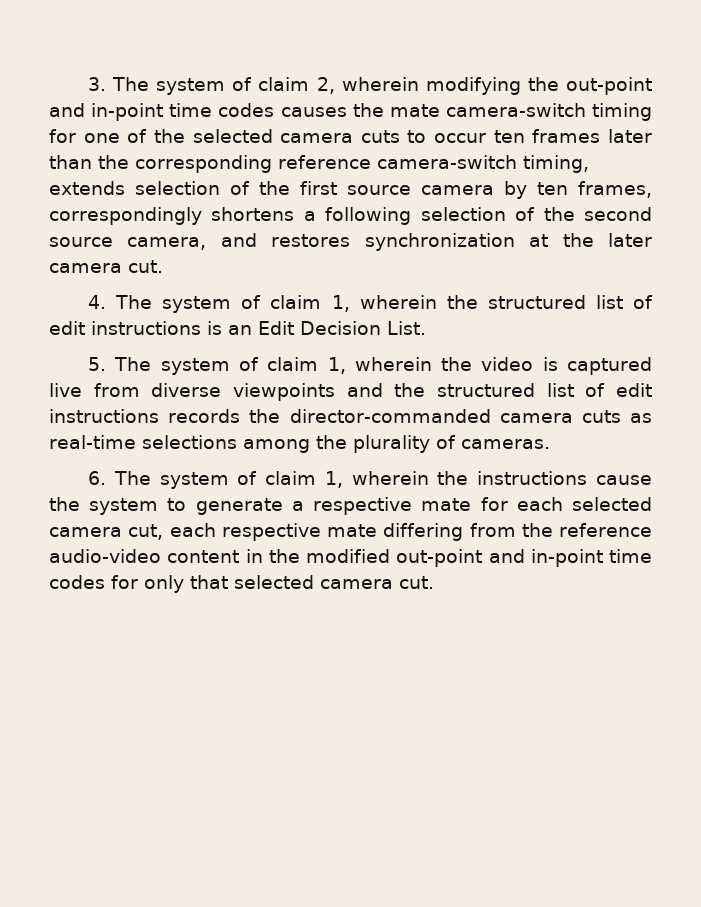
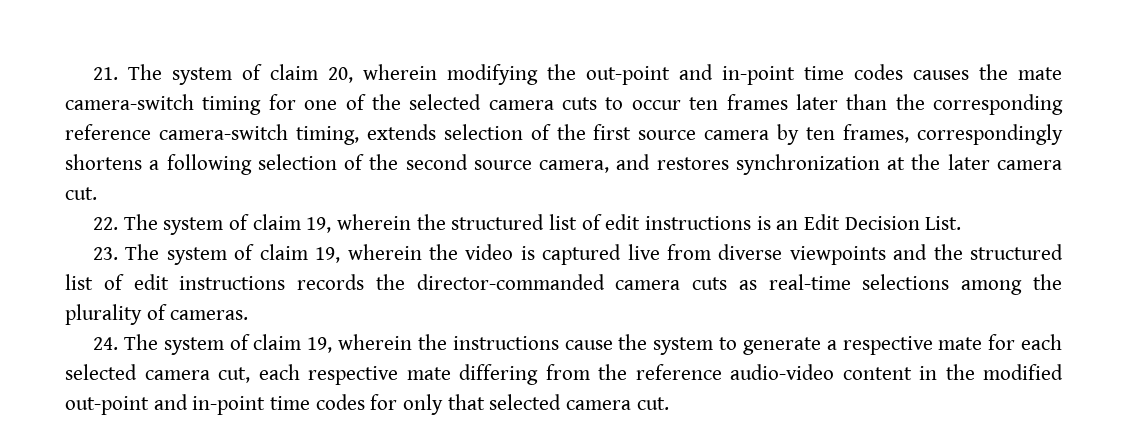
[88,77,335,95] 3. The system of claim 2, -> [93,64,354,85] 21. The system of claim 20,
[88,295,350,313] 4. The system of claim 1, -> [93,214,332,235] 22. The system of claim 19,
[88,357,346,375] 5. The system of claim 1, -> [93,244,341,265] 23. The system of claim 19,
[88,471,343,489] 6. The system of claim 1, -> [93,334,333,355] 24. The system of claim 19,

